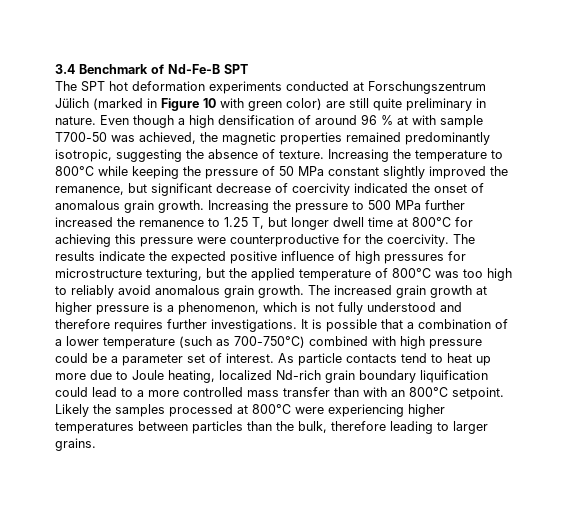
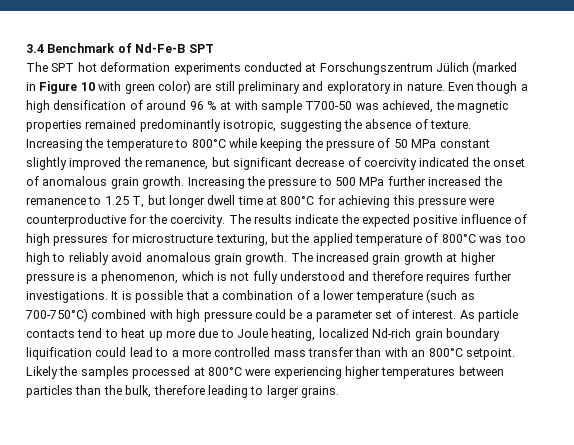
[373,98,472,111] quite preliminary -> [238,81,391,94] preliminary and exploratory

